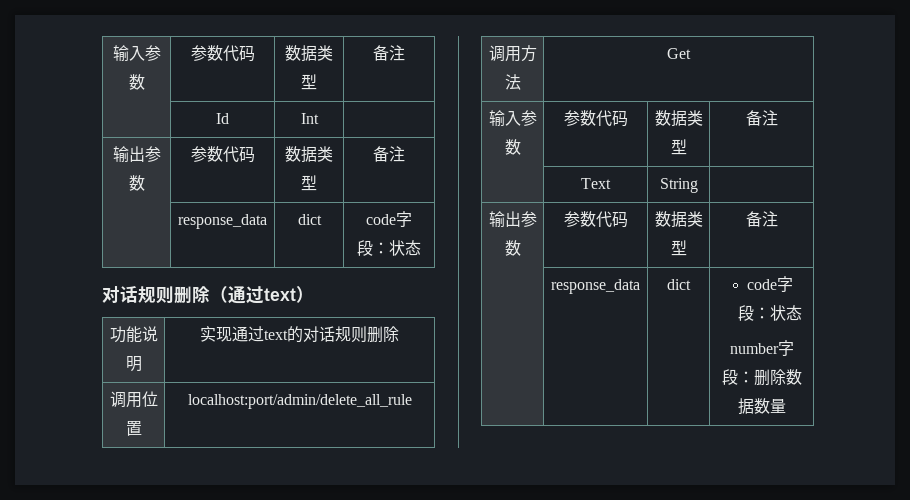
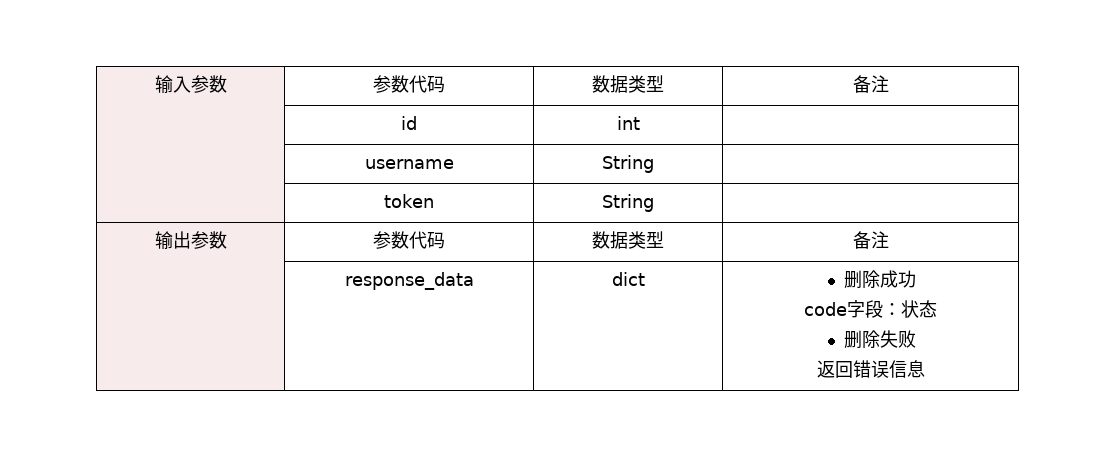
[112,45,161,61] [128,74,145,90] [190,45,255,62] [285,45,333,62] [301,74,317,90] [373,45,405,61] [216,113,229,124] [300,113,319,124] [112,146,161,162] [128,175,145,191] [190,146,255,163] [285,146,333,163] [301,175,317,191] [373,146,405,162] [178,214,267,229] [297,214,322,225] [366,211,412,227] [357,240,421,256] [102,286,314,304] [109,326,158,343] [125,356,142,372] [200,326,399,343] [109,391,158,408] [125,421,142,436] [187,394,412,409] [488,45,537,62] [504,74,521,90] [667,48,691,59] [488,110,537,126] [504,139,521,155] [563,110,628,127] [654,110,703,127] [670,139,687,155] [745,110,778,126] [581,178,611,189] 输入参数 | 参数代码 | 数据类型 | 备注 // | Id | Int | // 输出参数 | 参数代码 | 数据类型 | 备注 // | response_data | dict | code字段：状态 // 对话规则删除（通过text） // 功能说明 | 实现通过text的对话规则删除 // 调用位置 | localhost:port/admin/delete_all_rule // 调用方法 | Get // 输入参数 | 参数代码 | 数据类型 | 备注 // | Text -> [154,75,227,94] [373,75,445,93] [592,75,664,93] [852,75,889,93] [401,116,417,130] [616,116,640,130] [364,159,454,169] [602,155,654,173] [384,194,434,208] 输入参数 | 参数代码 | 数据类型 | 备注 // | id | int | // | username | String | // | token
[747,276,794,292] [738,305,803,321] [729,340,794,356] [721,369,802,386] [737,398,786,415] code字段：状态 // number字段：删除数据数量 -> [844,270,917,289] [804,300,937,318] [844,330,917,349] [816,360,925,378] 删除成功 // code字段：状态 // 删除失败 // 返回错误信息

